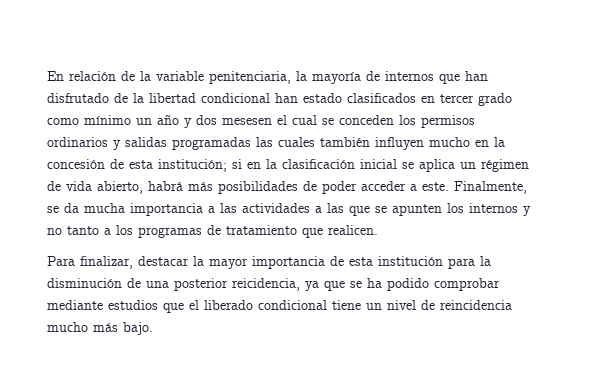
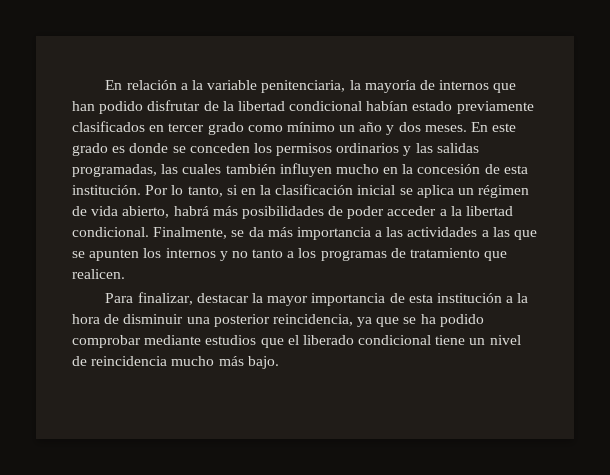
[121,71,135,81] de -> [180,83,188,90] a
[47,93,109,103] disfrutado -> [99,100,201,114] podido disfrutar
[275,93,342,103] han estado -> [366,101,534,114] habían estado previamente
[222,115,317,125] mesesen el cual -> [424,122,517,132] [72,143,169,156] meses. En este grado es donde
[125,137,251,150] salidas programadas -> [415,143,479,153] [72,164,157,177] las salidas programadas,
[158,159,227,172] institución; -> [72,185,223,197] institución. Por lo tanto,
[422,182,449,191] este. -> [450,206,514,216] [72,227,149,237] la libertad condicional.
[84,203,125,213] mucha -> [267,227,293,237] más
[448,256,491,269] [47,278,141,288] para la disminución de -> [506,293,529,303] [72,314,184,324] a la hora de disminuir
[232,278,300,291] reicidencia, -> [272,314,353,326] reincidencia,

